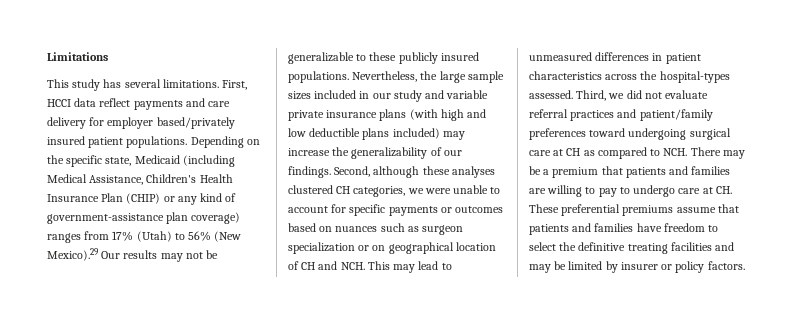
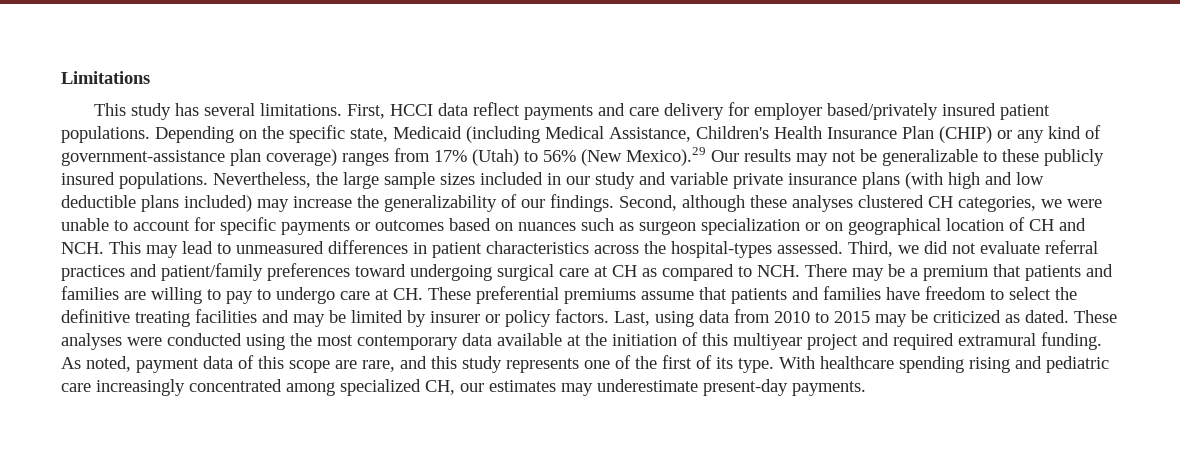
(745, 265) none -> [614,309,1117,327] [61,332,1102,350] [61,355,1109,373] [61,379,866,396] Last, using data from 2010 to 2015 may be criticized as dated. These analyses were conducted using the most contemporary data available at the initiation of this multiyear project and required extramural funding. As noted, payment data of this scope are rare, and this study represents one of the first of its type. With healthcare spending rising and pediatric care increasingly concentrated among specialized CH, our estimates may underestimate present-day payments.

